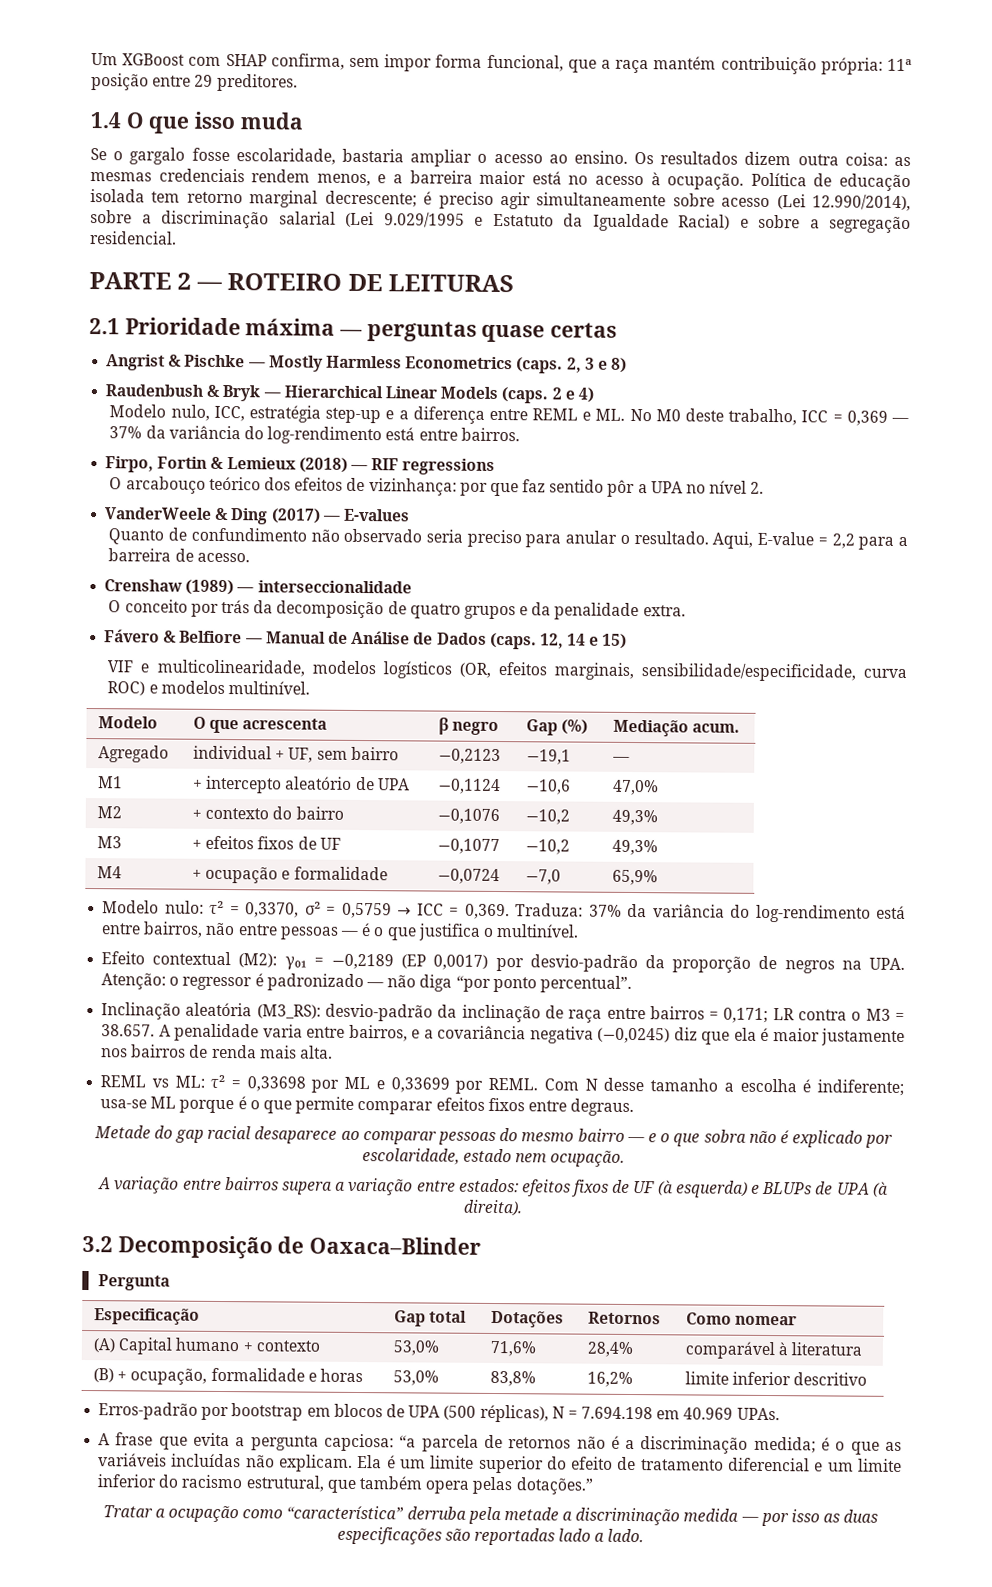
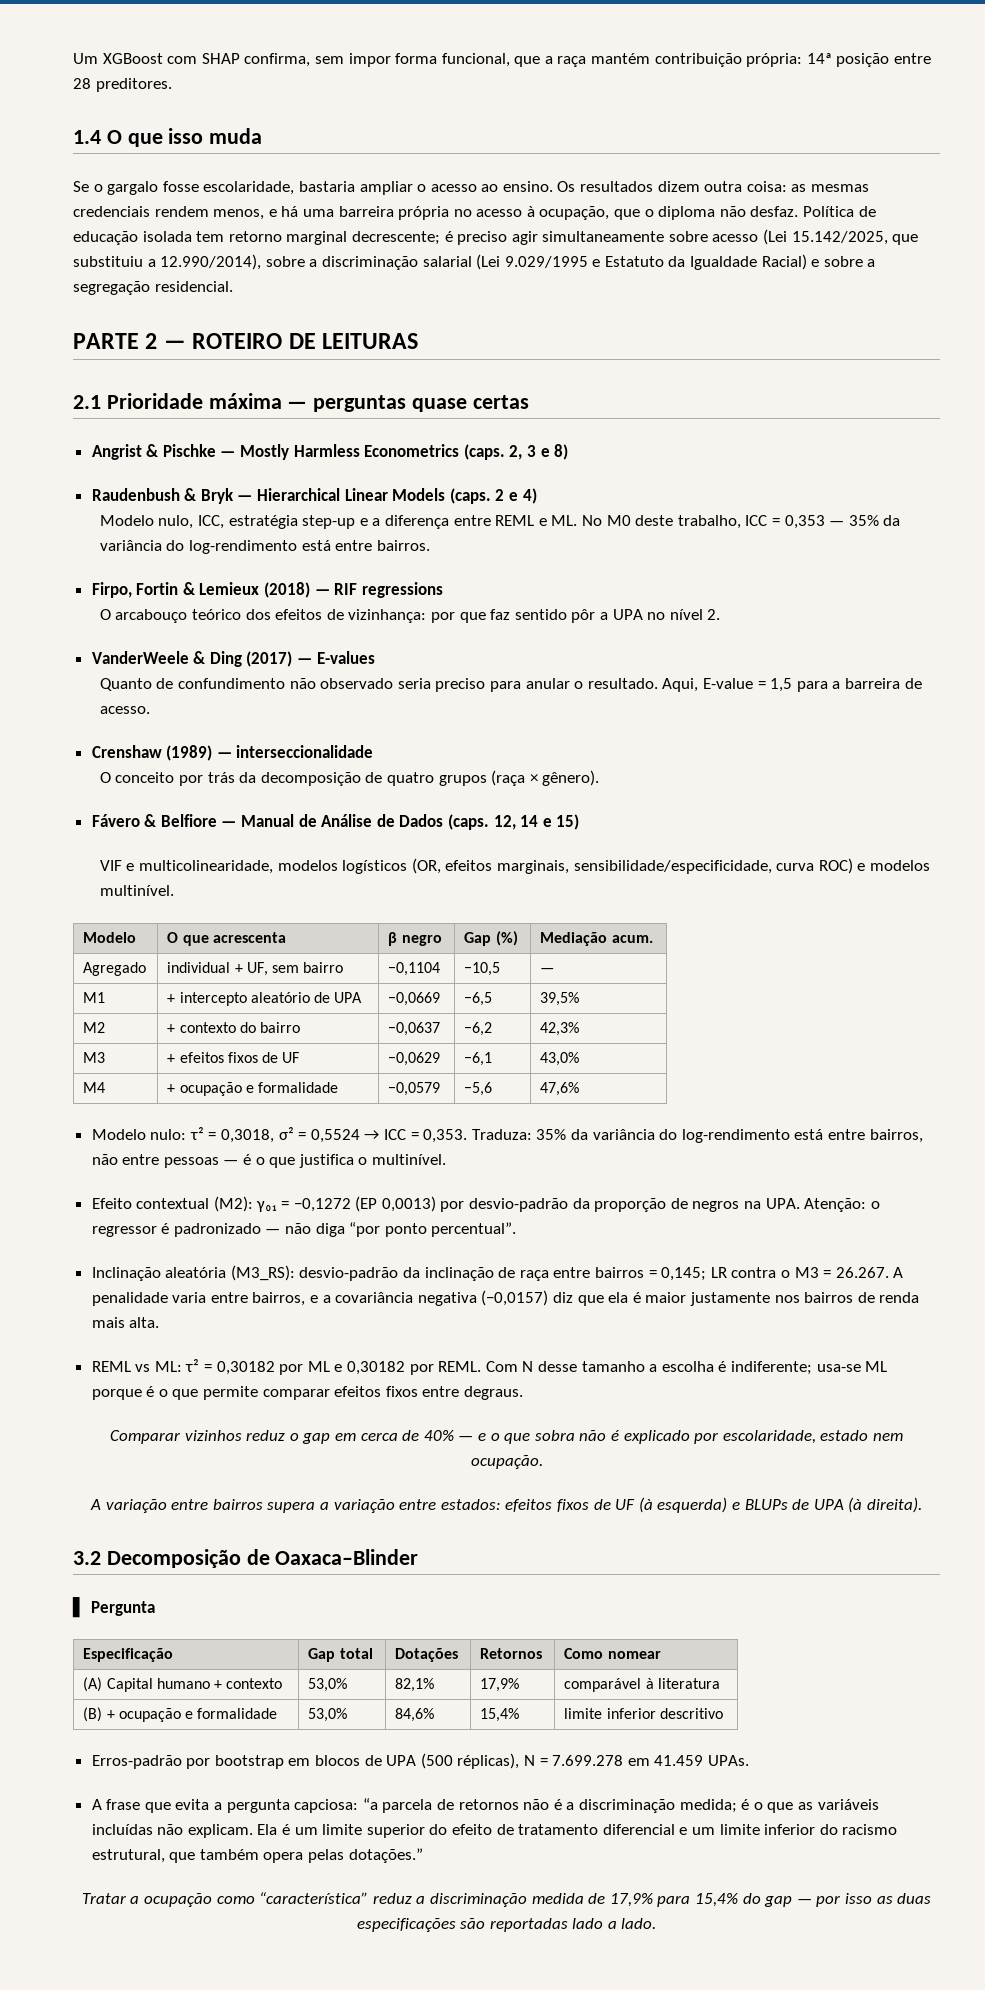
[887,58,913,72] 11ª -> [806,53,832,64] 14ª
[194,74,214,87] 29 -> [73,78,91,89] 28
[393,170,745,190] a barreira maior está no acesso à ocupação. -> [281,206,799,220] há uma barreira própria no acesso à ocupação, que o diploma não desfaz.
(806, 202) none -> [791,231,919,245] [73,256,156,267] 15.142/2025, que substituiu a
[846,410,909,426] [109,426,143,439] 0,369 — 37% -> [784,515,879,529] 0,353 — 35%
[831,533,855,549] 2,2 -> [770,678,793,692] 1,5
[519,602,686,621] e da penalidade extra. -> [491,770,600,786] (raça × gênero).
[438,748,502,765] [526,749,572,765] −0,2123 | −19,1 -> [388,962,441,976] [464,962,501,976] −0,1104 | −10,5
[437,778,502,795] [525,779,572,795] [612,779,660,796] −0,1124 | −10,6 | 47,0% -> [388,992,441,1006] [464,992,493,1006] [540,992,580,1006] −0,0669 | −6,5 | 39,5%
[437,808,501,825] [525,809,571,825] [612,809,659,826] −0,1076 | −10,2 | 49,3% -> [388,1022,441,1036] [464,1022,493,1036] [540,1022,580,1036] −0,0637 | −6,2 | 42,3%
[437,838,501,855] [525,839,571,855] [612,839,659,856] −0,1077 | −10,2 | 49,3% -> [388,1052,441,1066] [464,1052,493,1066] [540,1052,580,1066] −0,0629 | −6,1 | 43,0%
[437,868,501,885] [525,869,562,885] [612,869,659,886] −0,0724 | −7,0 | 65,9% -> [388,1082,441,1096] [464,1082,493,1096] [540,1082,580,1096] −0,0579 | −5,6 | 47,6%
[245,902,300,918] 0,3370, -> [221,1129,275,1143] 0,3018,
[341,902,392,919] 0,5759 -> [310,1129,360,1143] 0,5524
[464,903,622,920] 0,369. Traduza: 37% -> [423,1129,567,1143] 0,353. Traduza: 35%
[331,953,489,970] −0,2189 (EP 0,0017) -> [293,1196,436,1212] −0,1272 (EP 0,0013)
[723,1007,769,1024] 0,171; -> [661,1267,707,1281] 0,145;
[101,1024,156,1037] 38.657. -> [835,1267,889,1278] 26.267.
[597,1027,671,1044] (−0,0245) -> [481,1290,549,1306] (−0,0157)
[246,1076,306,1092] 0,33698 -> [216,1361,275,1375] 0,30182
[390,1077,450,1093] 0,33699 -> [347,1361,406,1375] 0,30182
[93,1125,625,1146] Metade do gap racial desaparece ao comparar pessoas do mesmo bairro -> [110,1430,454,1444] Comparar vizinhos reduz o gap em cerca de 40%
[490,1340,537,1357] [587,1341,634,1358] 71,6% | 28,4% -> [395,1678,435,1692] [480,1678,520,1692] 82,1% | 17,9%
[130,1367,363,1385] [393,1370,440,1386] [490,1370,537,1387] [587,1371,634,1388] ocupação, formalidade e horas | 53,0% | 83,8% | 16,2% -> [118,1708,278,1722] [308,1708,348,1722] [395,1708,435,1722] [480,1708,520,1722] ocupação e formalidade | 53,0% | 84,6% | 15,4%
[581,1406,734,1420] 7.694.198 em 40.969 -> [552,1755,704,1766] 7.699.278 em 41.459
[406,1506,739,1526] derruba pela metade a discriminação medida -> [372,1893,793,1907] reduz a discriminação medida de 17,9% para 15,4% do gap

